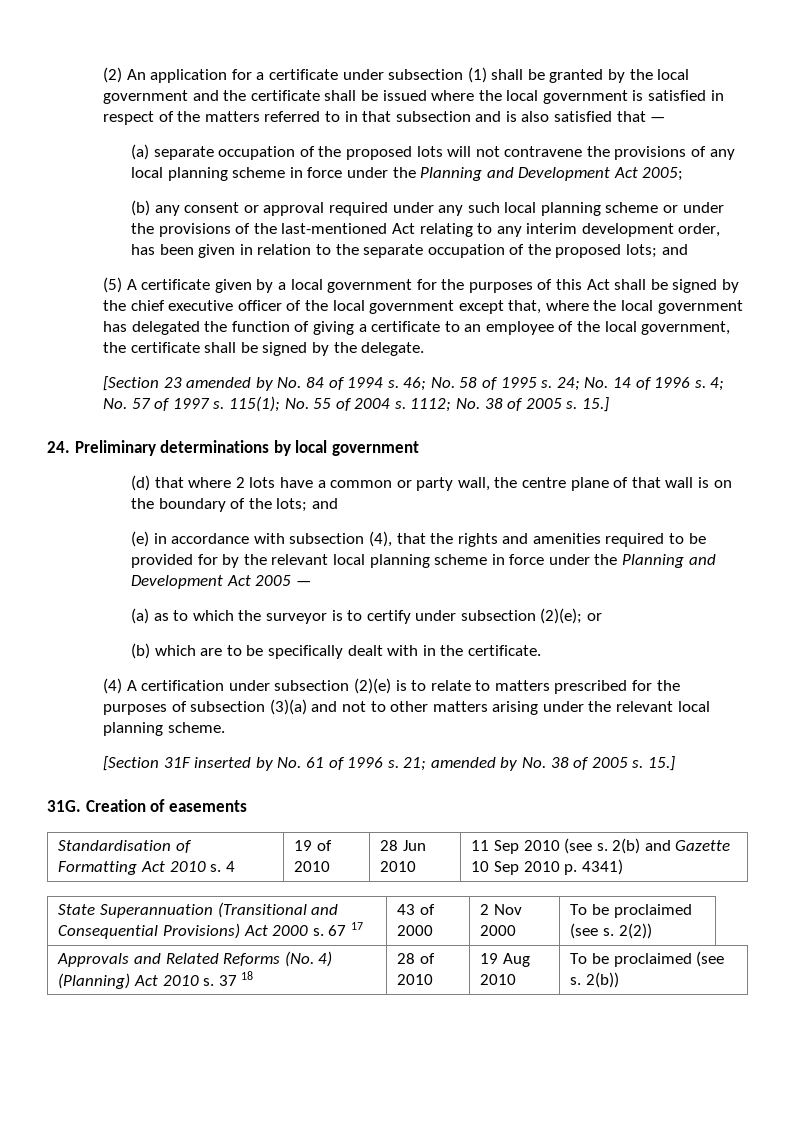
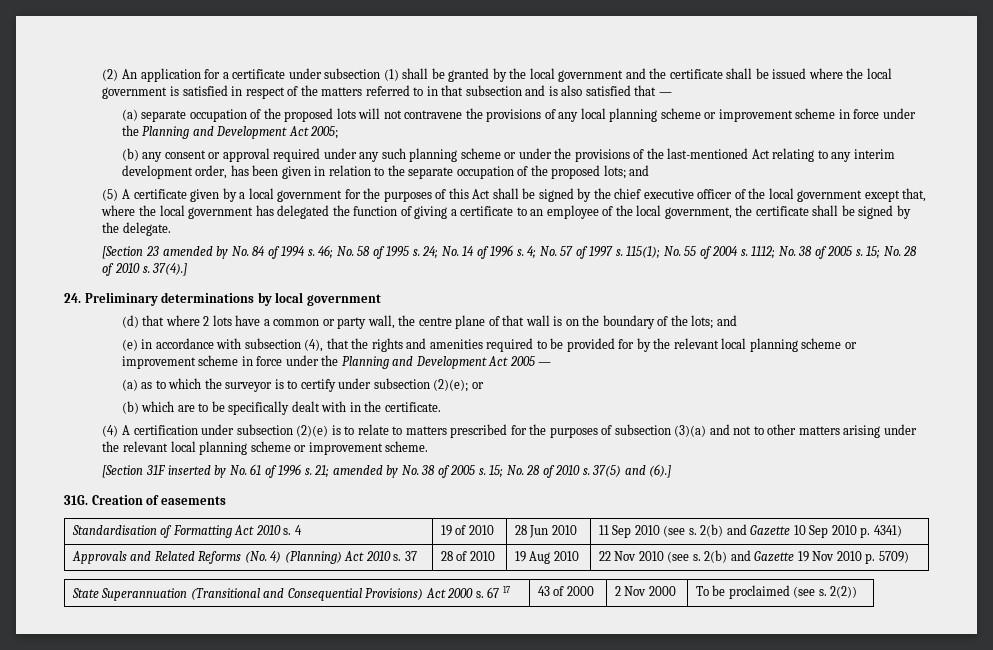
(286, 172) none -> [704,108,836,122] or improvement scheme
[504,202,537,213] local -> (406, 153) none
[582,397,610,412] 15.] -> [866,246,918,259] [102,263,188,276] 15; No. 28 of 2010 s. 37(4).]
(488, 559) none -> [844,342,857,349] [121,355,239,369] or improvement scheme
(163, 729) none -> [250,441,383,455] scheme or improvement
[648,756,676,771] 15.] -> [489,464,672,478] 15; No. 28 of 2010 s. 37(5) and (6).]
(623, 867) none -> [71,551,417,564] [440,551,495,561] [514,551,579,564] [598,550,909,564] // Approvals and Related Reforms (No. 4) (Planning) Act 2010 s. 37 | 28 of 2010 | 19 Aug 2010 | 22 Nov 2010 (see s. 2(b) and Gazette 19 Nov 2010 p. 5709)
[57,951,333,967] [58,971,254,989] [397,953,435,964] [397,974,434,985] [480,953,530,967] [480,974,517,985] [570,951,725,967] [570,972,619,988] // Approvals and Related Reforms (No. 4) (Planning) Act 2010 s. 37 18 | 28 of 2010 | 19 Aug 2010 | To be proclaimed (see s. 2(b)) -> (858, 592) none

